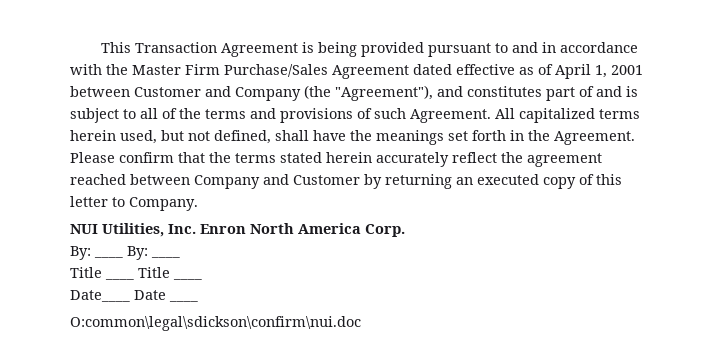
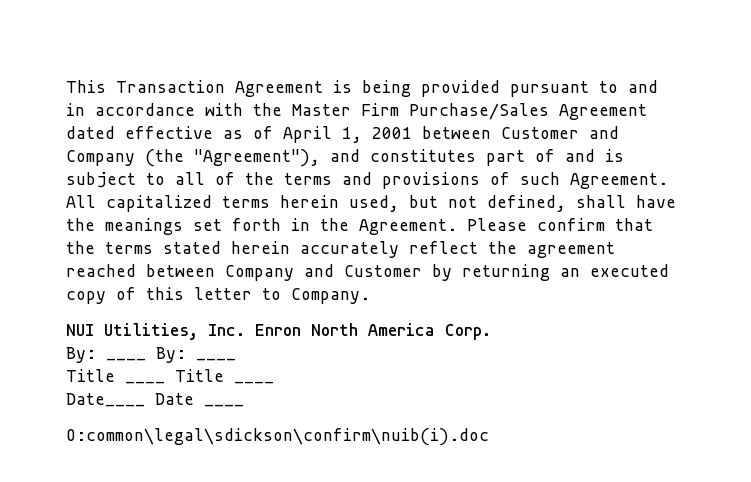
[70,316,361,331] O:common\legal\sdickson\confirm\nui.doc -> [66,428,489,446] O:common\legal\sdickson\confirm\nuib(i).doc

